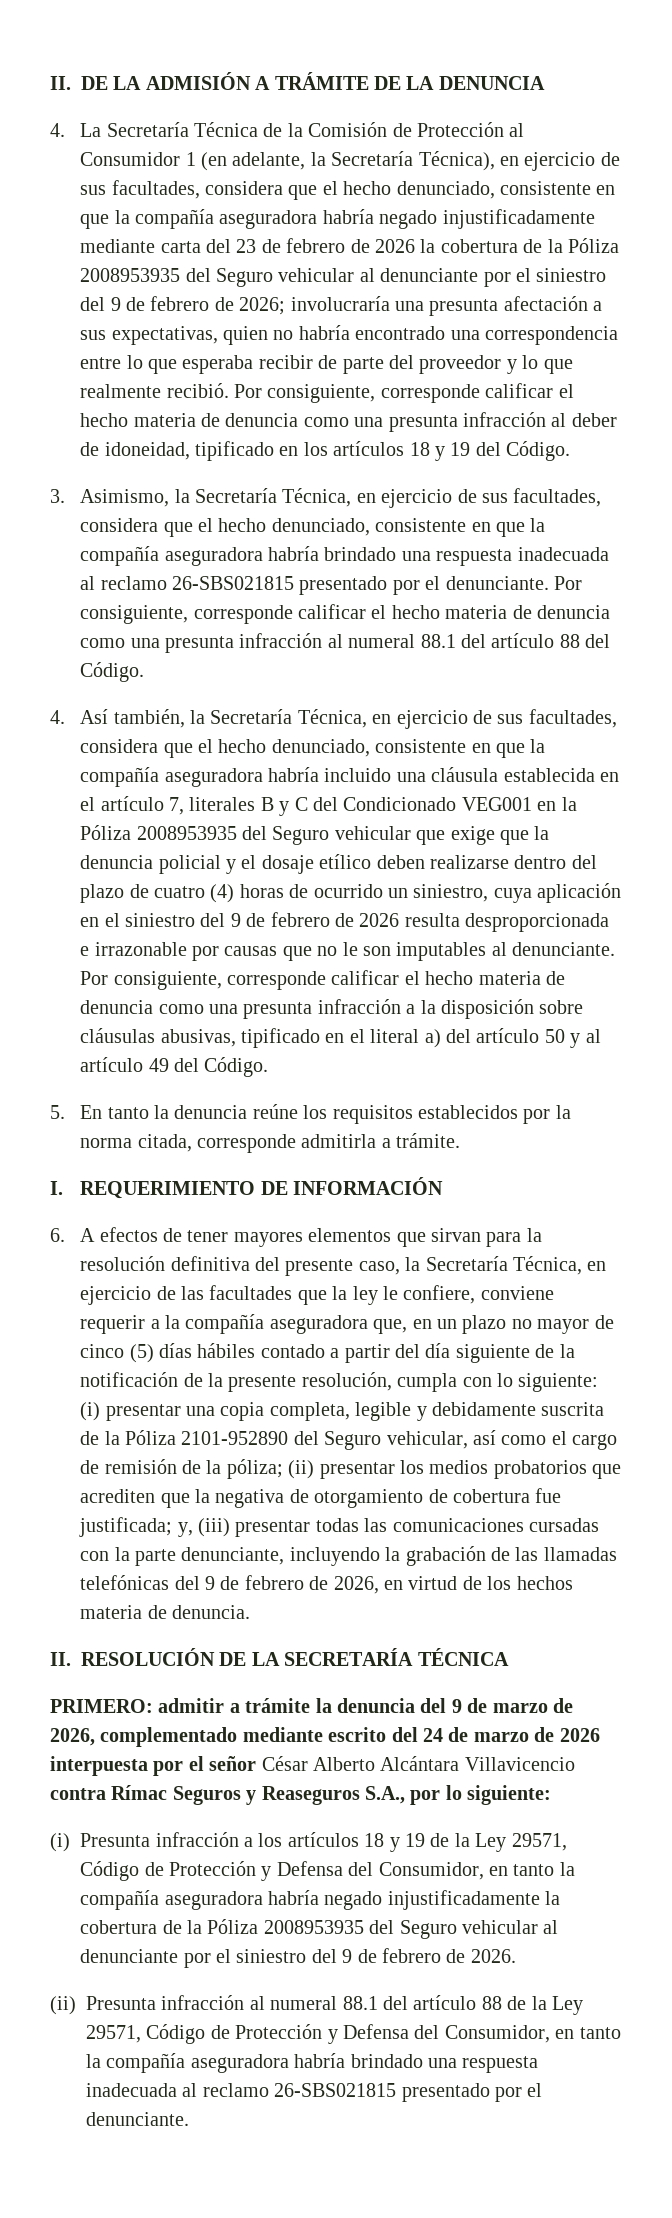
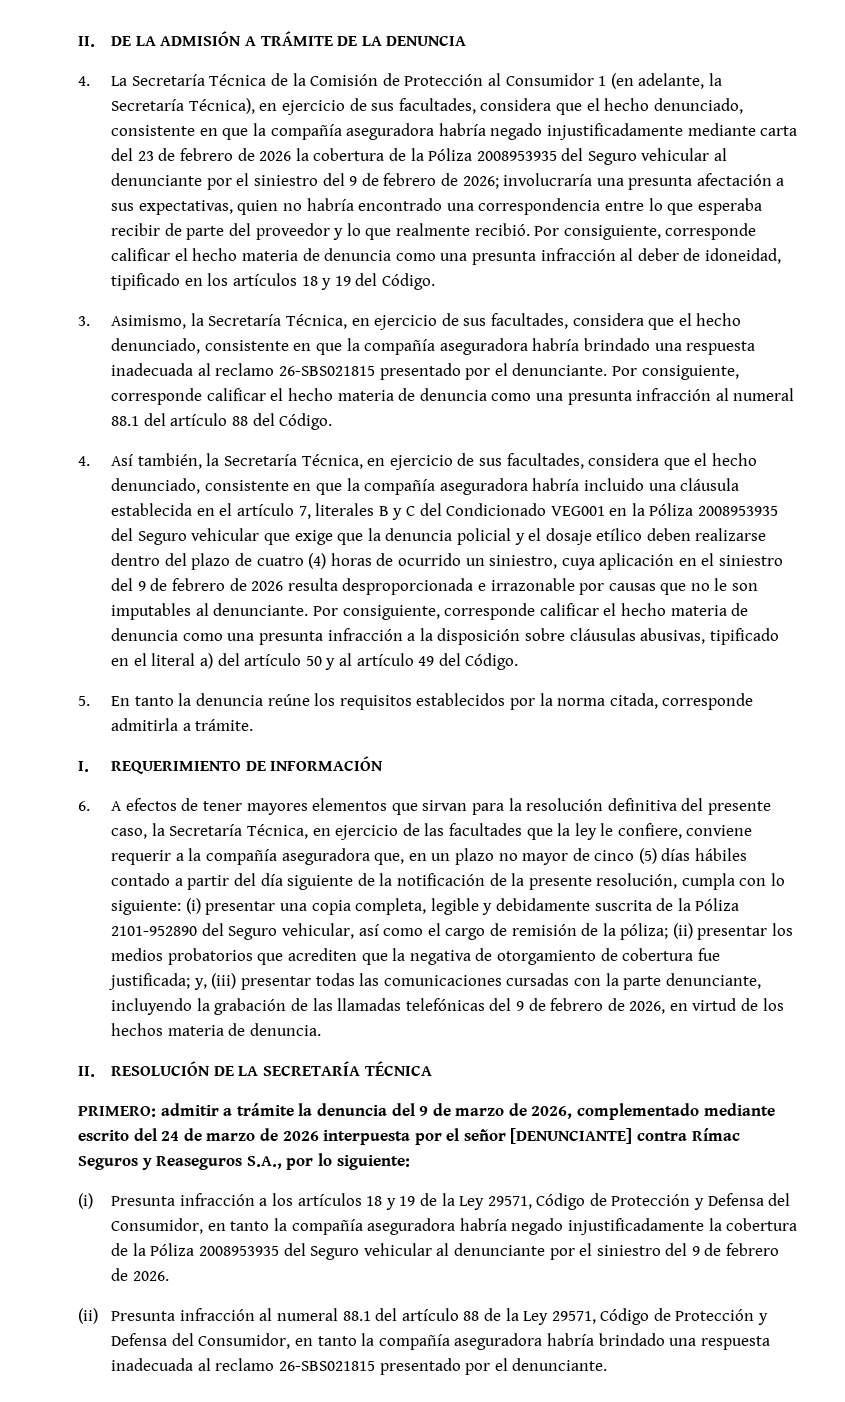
[261,1756,575,1771] César Alberto Alcántara Villavicencio -> [510,1128,633,1144] [DENUNCIANTE]

